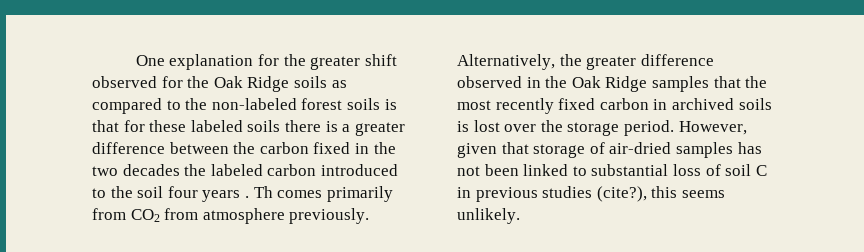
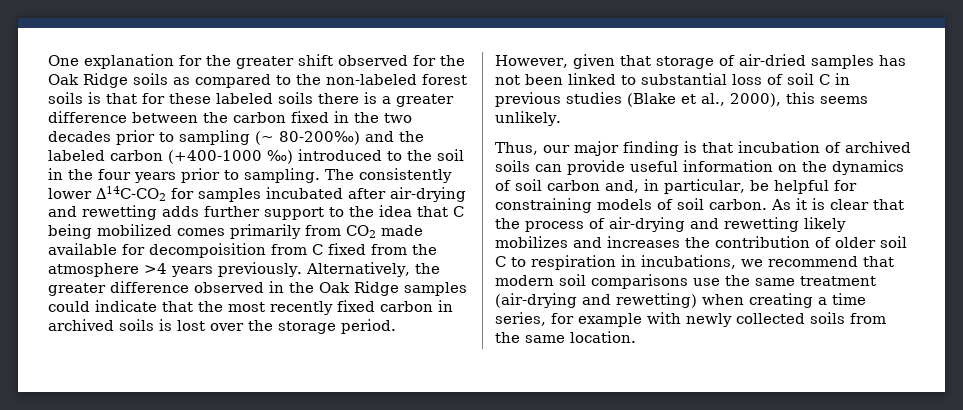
(180, 170) none -> [116,130,394,145] prior to sampling (~ 80-200‰) and
(317, 170) none -> [168,150,293,164] (+400-1000 ‰)
[167,186,393,202] [92,208,285,224] four years . Th comes primarily from CO2 from atmosphere -> [48,168,452,183] [48,186,466,202] [48,205,464,220] [48,224,423,239] [48,243,437,258] [48,263,213,277] in the four years prior to sampling. The consistently lower ∆14C-CO2 for samples incubated after air-drying and rewetting adds further support to the idea that C being mobilized comes primarily from CO2 made available for decompoisition from C fixed from the atmosphere >4 years
(709, 84) none -> [48,300,157,312] could indicate
[596,186,647,202] (cite?), -> [627,93,781,107] (Blake et al., 2000),
(520, 216) none -> [495,141,911,156] [495,160,904,175] [495,179,857,194] [495,198,904,213] [495,217,846,232] [495,236,907,248] [495,255,894,270] [495,274,876,289] [495,293,866,308] [495,312,886,327] [495,331,636,343] // Thus, our major finding is that incubation of archived soils can provide useful information on the dynamics of soil carbon and, in particular, be helpful for constraining models of soil carbon. As it is clear that the process of air-drying and rewetting likely mobilizes and increases the contribution of older soil C to respiration in incubations, we recommend that modern soil comparisons use the same treatment (air-drying and rewetting) when creating a time series, for example with newly collected soils from the same location.

